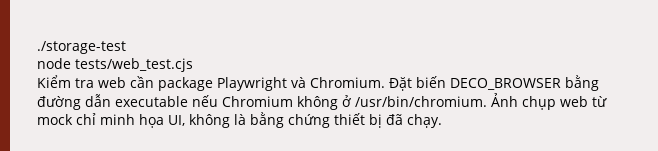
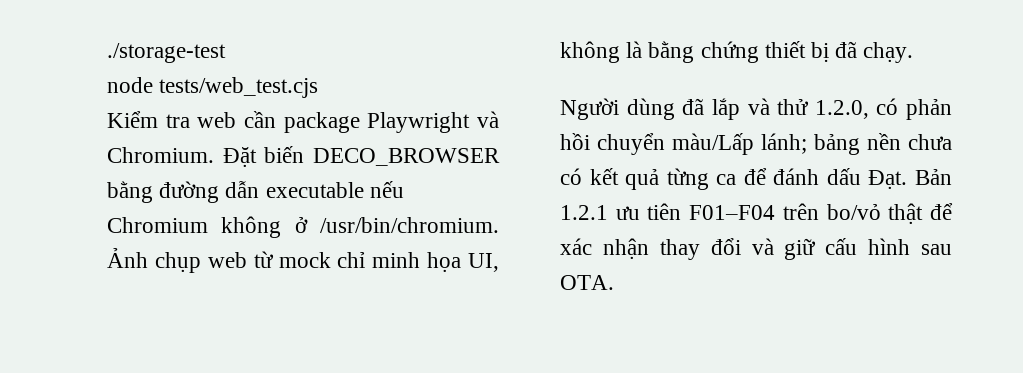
(442, 121) none -> [560,98,952,120] [560,133,952,155] [560,168,952,190] [560,203,953,224] [560,238,952,260] [560,275,614,290] // Người dùng đã lắp và thử 1.2.0, có phản hồi chuyển màu/Lấp lánh; bảng nền chưa có kết quả từng ca để đánh dấu Đạt. Bản 1.2.1 ưu tiên F01–F04 trên bo/vỏ thật để xác nhận thay đổi và giữ cấu hình sau OTA.

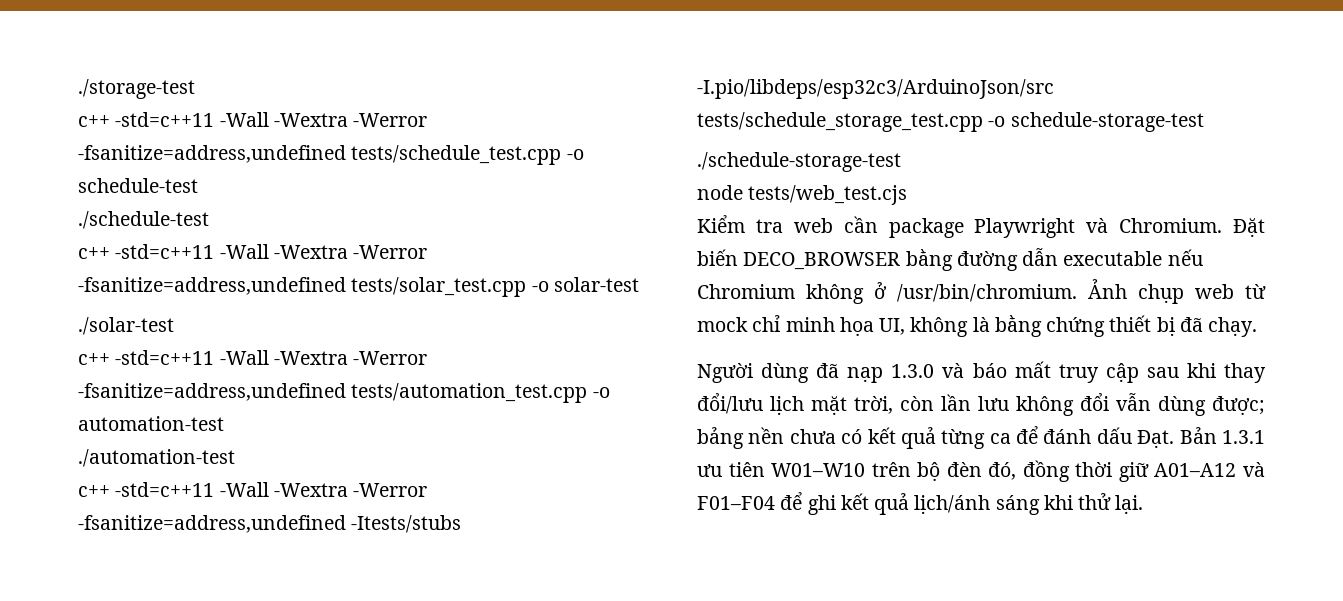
(226, 53) none -> [78,112,428,127] [78,145,584,165] [78,178,198,193] [78,211,209,229] [78,244,428,259] [78,277,639,297] [78,317,174,335] [78,350,428,365] [78,383,610,403] [78,416,224,431] [78,449,235,467] [78,482,428,497] [78,515,462,533] [697,79,1054,99] [697,112,1204,132] [697,152,901,172] // c++ -std=c++11 -Wall -Wextra -Werror -fsanitize=address,undefined tests/schedule_test.cpp -o schedule-test // ./schedule-test // c++ -std=c++11 -Wall -Wextra -Werror -fsanitize=address,undefined tests/solar_test.cpp -o solar-test // ./solar-test // c++ -std=c++11 -Wall -Wextra -Werror -fsanitize=address,undefined tests/automation_test.cpp -o automation-test // ./automation-test // c++ -std=c++11 -Wall -Wextra -Werror -fsanitize=address,undefined -Itests/stubs -I.pio/libdeps/esp32c3/ArduinoJson/src tests/schedule_storage_test.cpp -o schedule-storage-test // ./schedule-storage-test
[711,98,952,120] [560,133,807,155] lắp và thử 1.2.0, có phản hồi chuyển màu/Lấp lánh; -> [847,361,1266,383] [697,393,1265,416] nạp 1.3.0 và báo mất truy cập sau khi thay đổi/lưu lịch mặt trời, còn lần lưu không đổi vẫn dùng được;
[560,205,608,220] 1.2.1 -> [1222,430,1265,444] 1.3.1
[689,203,953,224] [560,238,952,260] [560,275,614,290] F01–F04 trên bo/vỏ thật để xác nhận thay đổi và giữ cấu hình sau OTA. -> [771,460,1265,482] [697,492,1144,515] W01–W10 trên bộ đèn đó, đồng thời giữ A01–A12 và F01–F04 để ghi kết quả lịch/ánh sáng khi thử lại.

